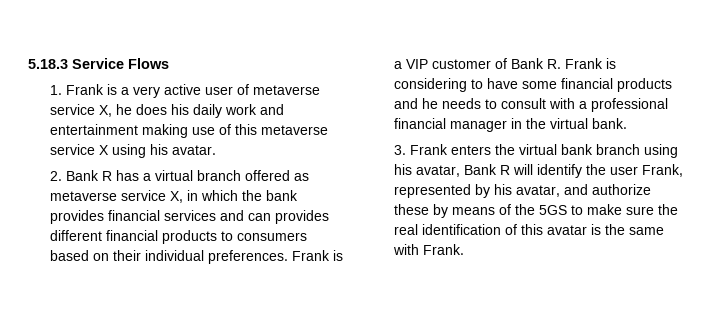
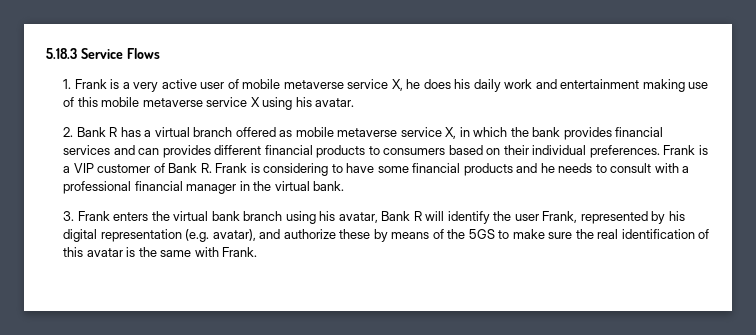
(250, 89) none -> [242,79,281,89] mobile
(258, 129) none -> [101,97,140,107] mobile
(310, 177) none -> [295,127,334,137] mobile
[516,185,561,197] avatar, -> [63,229,256,242] digital representation (e.g. avatar),

